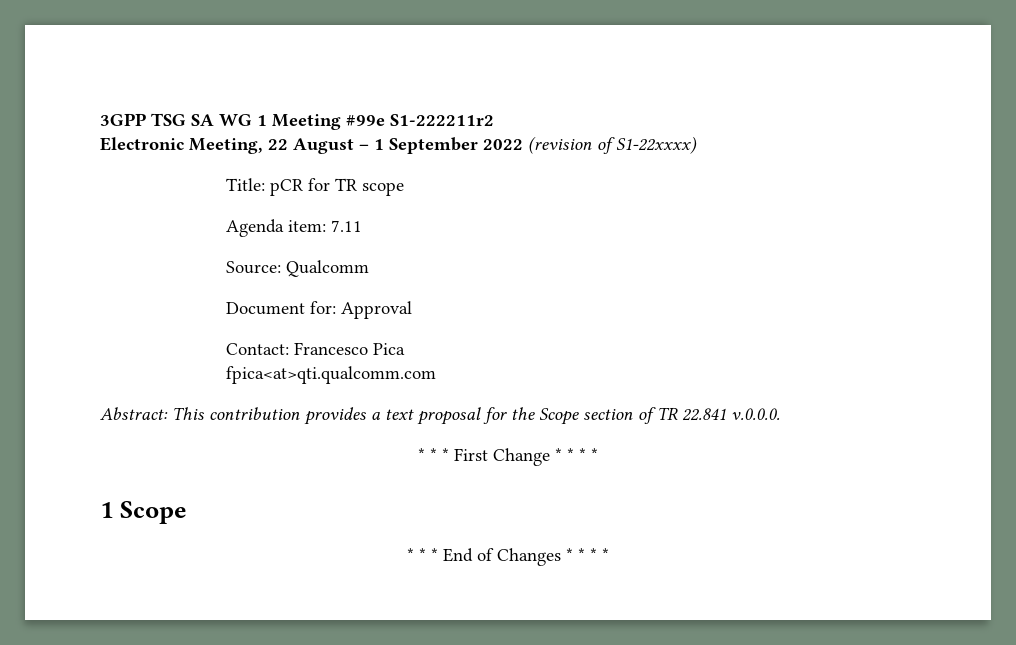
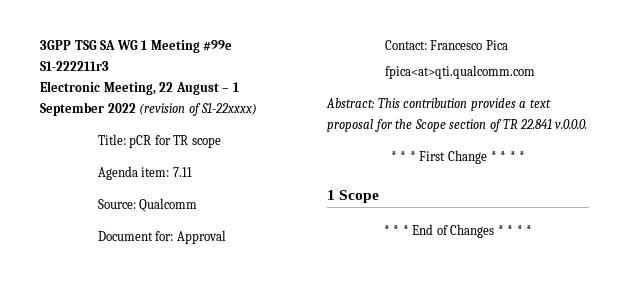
[390,114,494,126] S1-222211r2 -> [40,61,109,71] S1-222211r3

